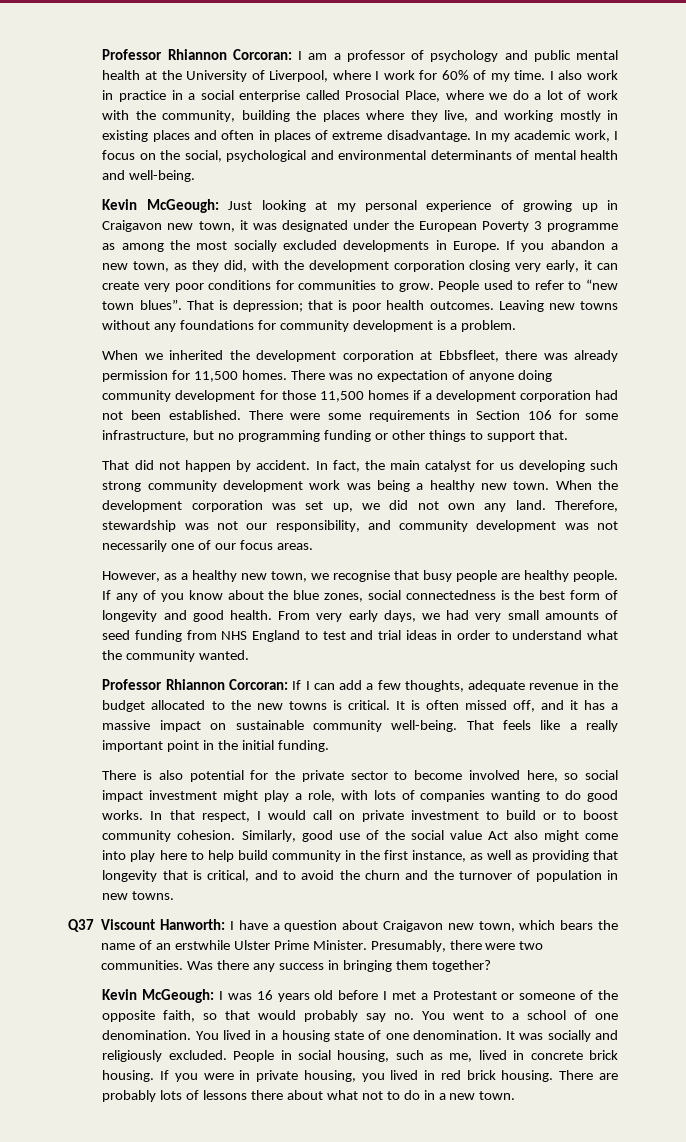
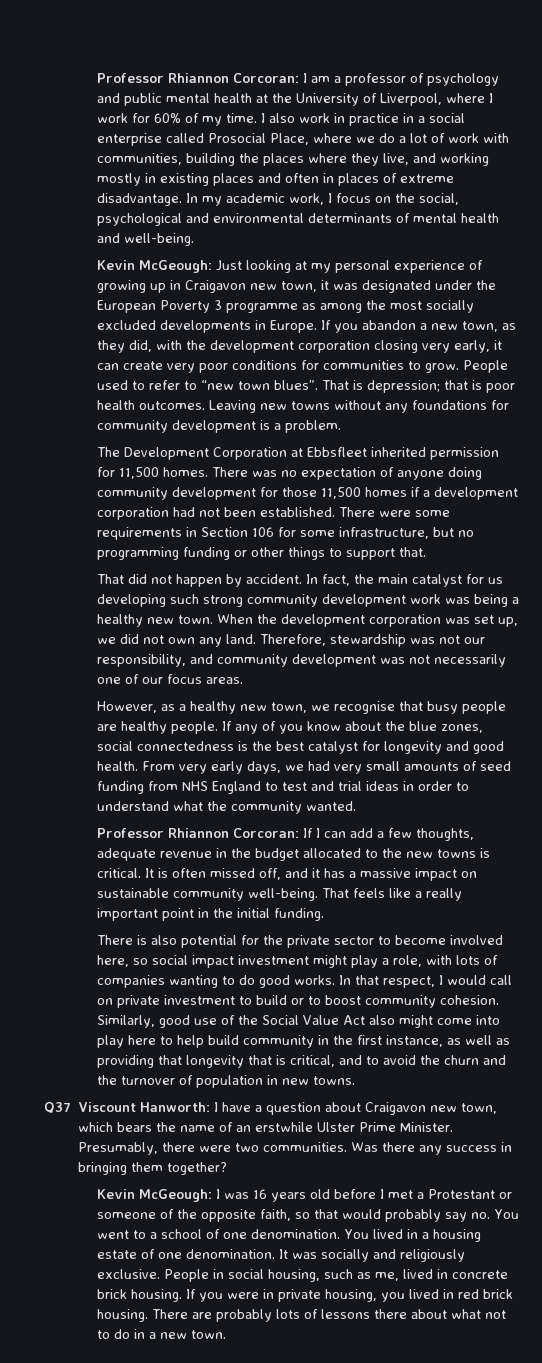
[135,110,236,122] the community, -> [97,153,183,165] communities,
[102,350,618,362] When we inherited the development corporation at Ebbsfleet, there was already -> [97,447,427,460] The Development Corporation at Ebbsfleet inherited
[570,590,618,600] form of -> [308,741,381,754] catalyst for
[410,830,482,840] social value -> [262,1015,340,1025] Social Value
[334,1031,365,1040] state -> [97,1250,138,1259] estate
[168,1050,227,1060] excluded. -> [97,1269,161,1279] exclusive.

